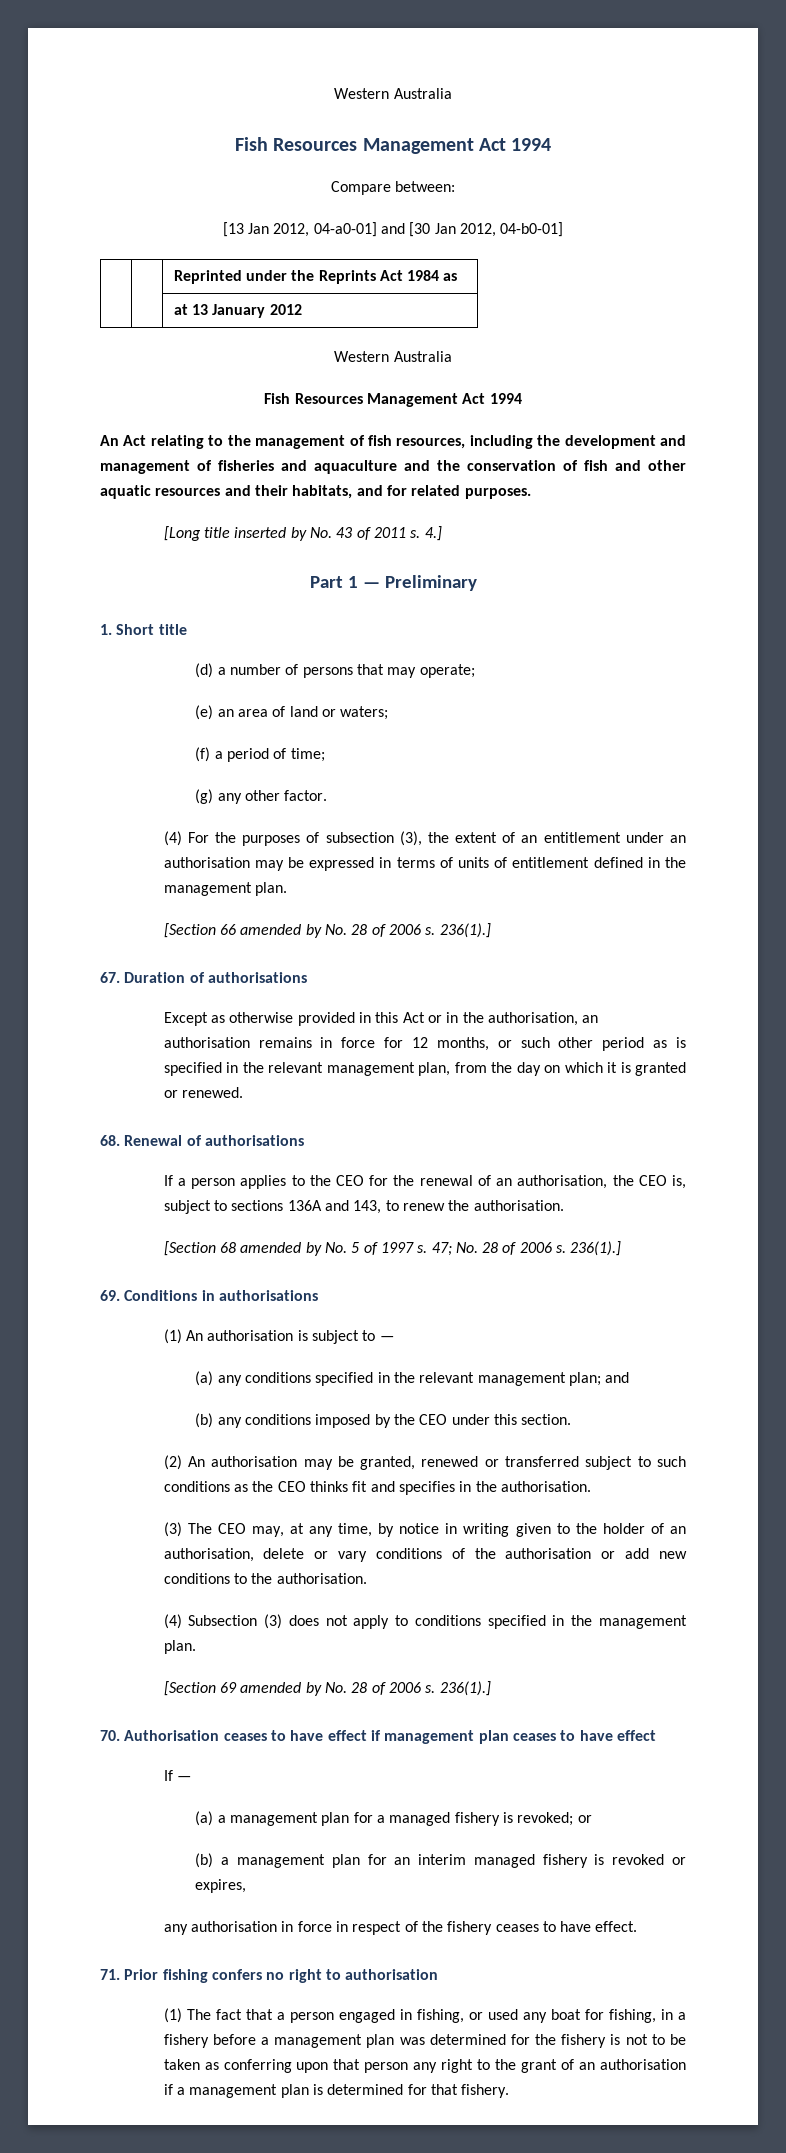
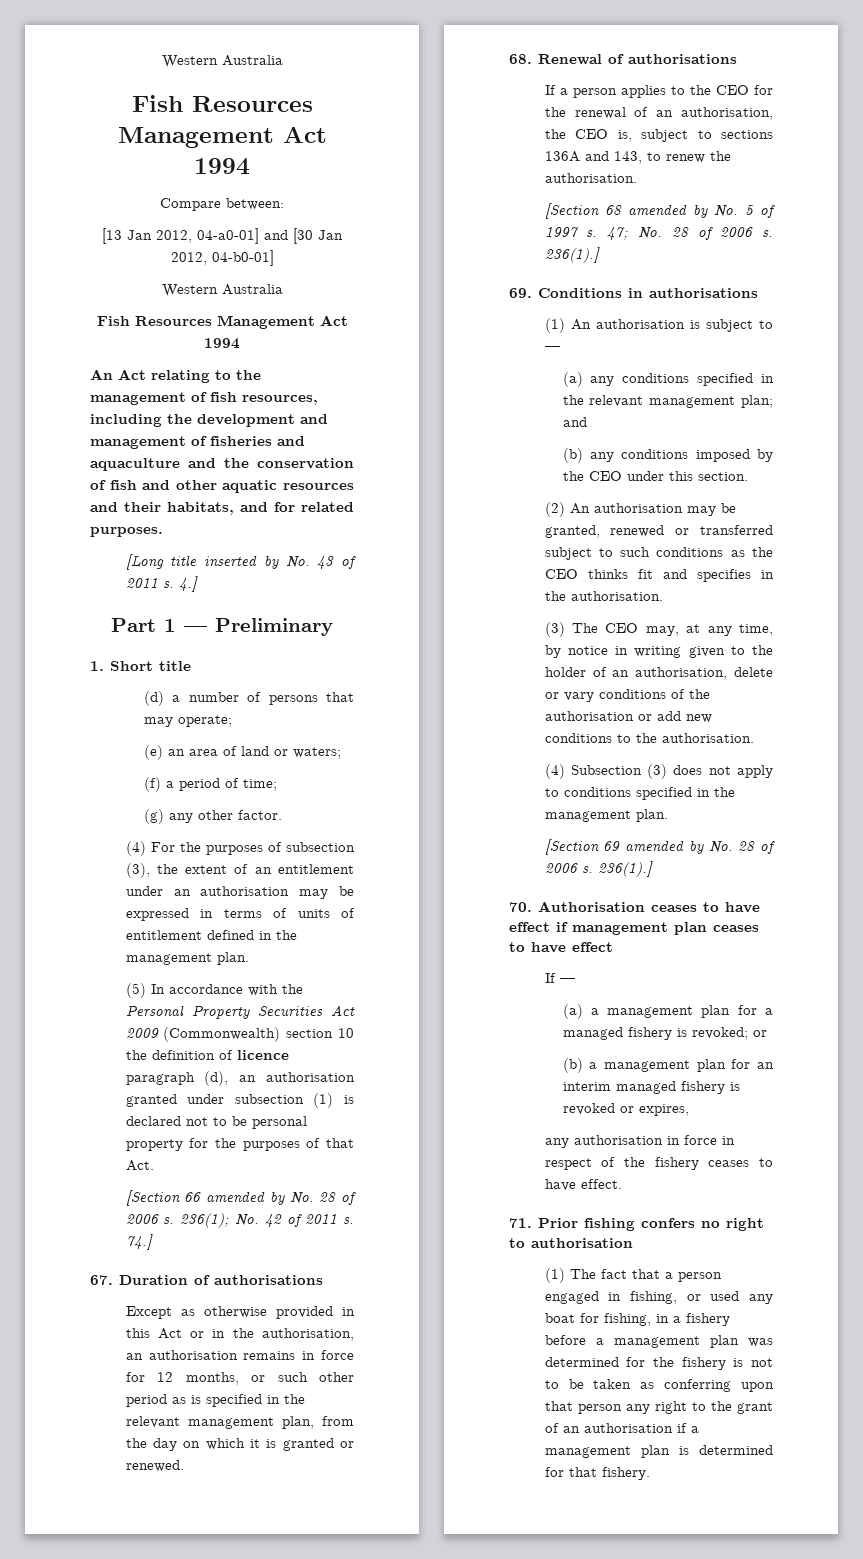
[173,270,458,284] [173,304,302,318] // | | Reprinted under the Reprints Act 1984 as // | | at 13 January 2012 -> (274, 258) none
(287, 889) none -> [125,983,303,998] [125,1005,355,1019] [125,1027,354,1042] [125,1050,289,1060] [125,1071,355,1086] [125,1093,354,1108] [125,1116,307,1129] [125,1138,354,1151] [125,1160,154,1171] // (5) In accordance with the Personal Property Securities Act 2009 (Commonwealth) section 10 the definition of licence paragraph (d), an authorisation granted under subsection (1) is declared not to be personal property for the purposes of that Act.
[439,923,491,938] 236(1).] -> [180,1213,355,1228] [125,1234,153,1250] 236(1); No. 42 of 2011 s. 74.]

